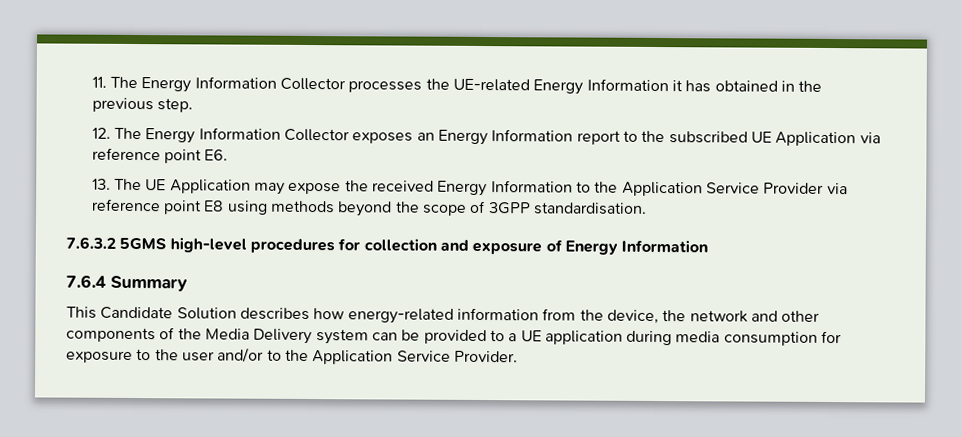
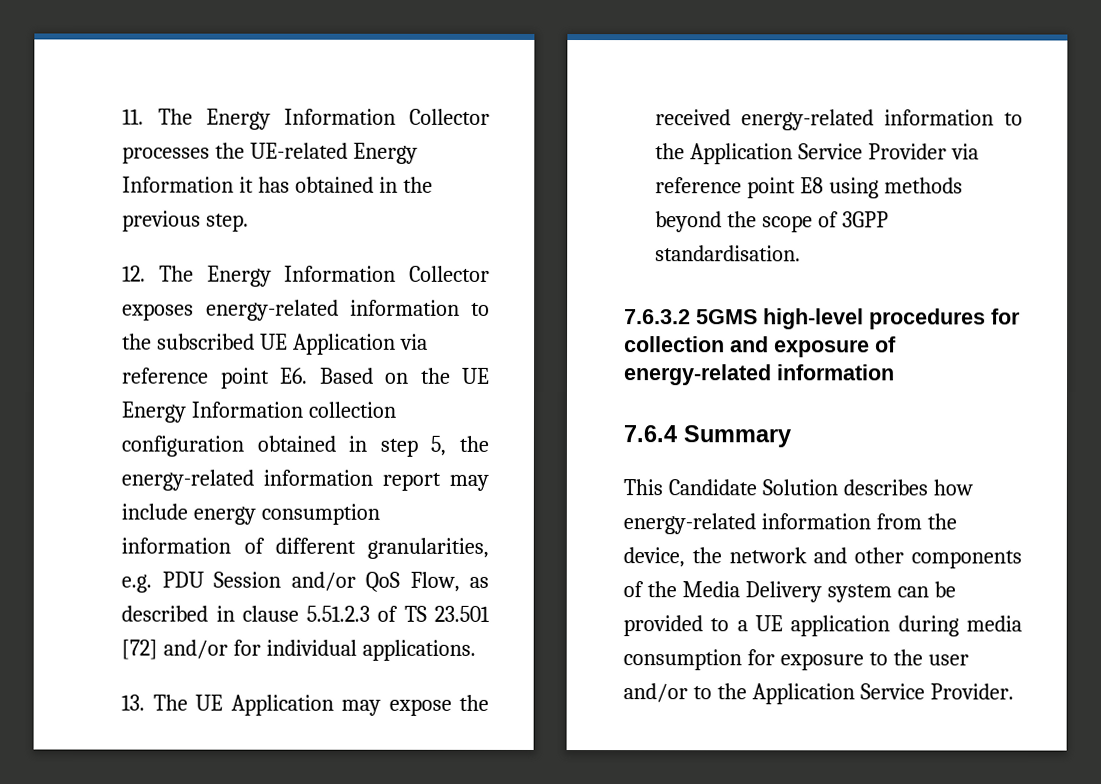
[416,129,621,146] an Energy Information report -> [205,299,460,321] energy-related information
(229, 155) none -> [319,367,490,384] [121,401,397,423] [121,435,490,457] [121,469,489,491] [121,503,381,525] [121,537,489,559] [121,571,489,593] [121,605,490,622] [121,639,477,661] Based on the UE Energy Information collection configuration obtained in step 5, the energy-related information report may include energy consumption information of different granularities, e.g. PDU Session and/or QoS Flow, as described in clause 5.51.2.3 of TS 23.501 [72] and/or for individual applications.
[437,180,573,197] Energy Information -> [741,109,995,131] energy-related information
[564,239,709,255] Energy Information -> [624,364,895,386] energy-related information

